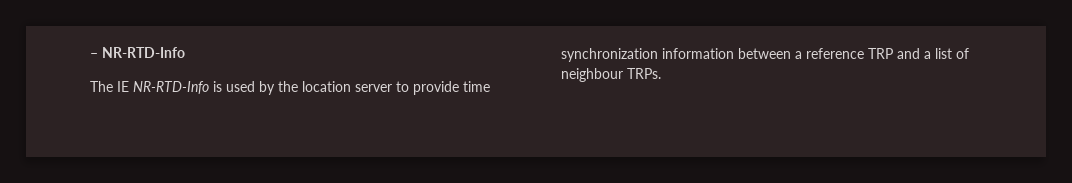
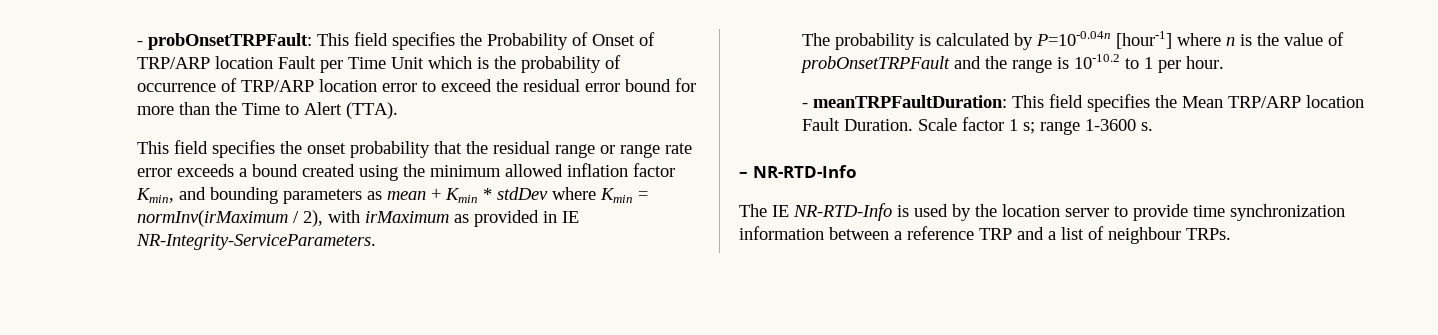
[90,53,98,58] – -> [136,32,655,50] [136,55,621,73] [136,78,696,92] [136,102,398,119] [136,140,692,158] [136,163,675,181] [135,187,648,204] [136,210,579,227] [135,234,376,250] [801,31,1344,50] [799,54,1224,73] [801,94,1364,112] [801,117,1153,135] [739,172,748,178] - probOnsetTRPFault: This field specifies the Probability of Onset of TRP/ARP location Fault per Time Unit which is the probability of occurrence of TRP/ARP location error to exceed the residual error bound for more than the Time to Alert (TTA). // This field specifies the onset probability that the residual range or range rate error exceeds a bound created using the minimum allowed inflation factor Kmin, and bounding parameters as mean + Kmin * stdDev where Kmin = normInv(irMaximum / 2), with irMaximum as provided in IE NR-Integrity-ServiceParameters. // The probability is calculated by P=10-0.04n [hour-1] where n is the value of probOnsetTRPFault and the range is 10-10.2 to 1 per hour. // - meanTRPFaultDuration: This field specifies the Mean TRP/ARP location Fault Duration. Scale factor 1 s; range 1-3600 s. // –

